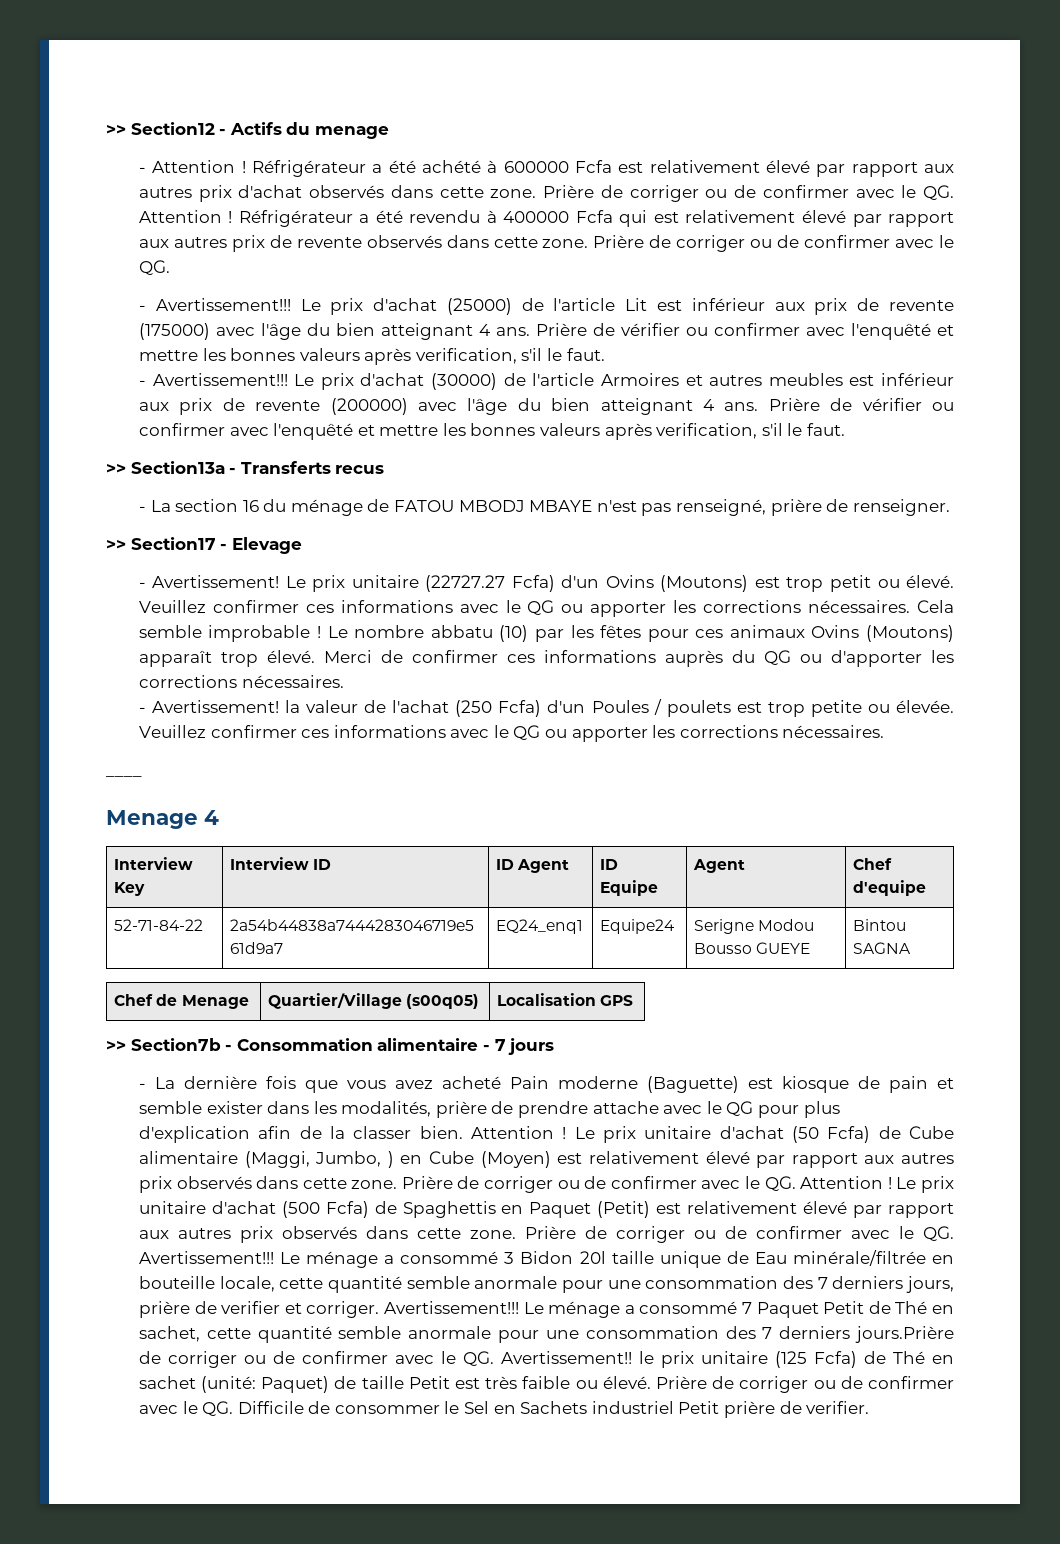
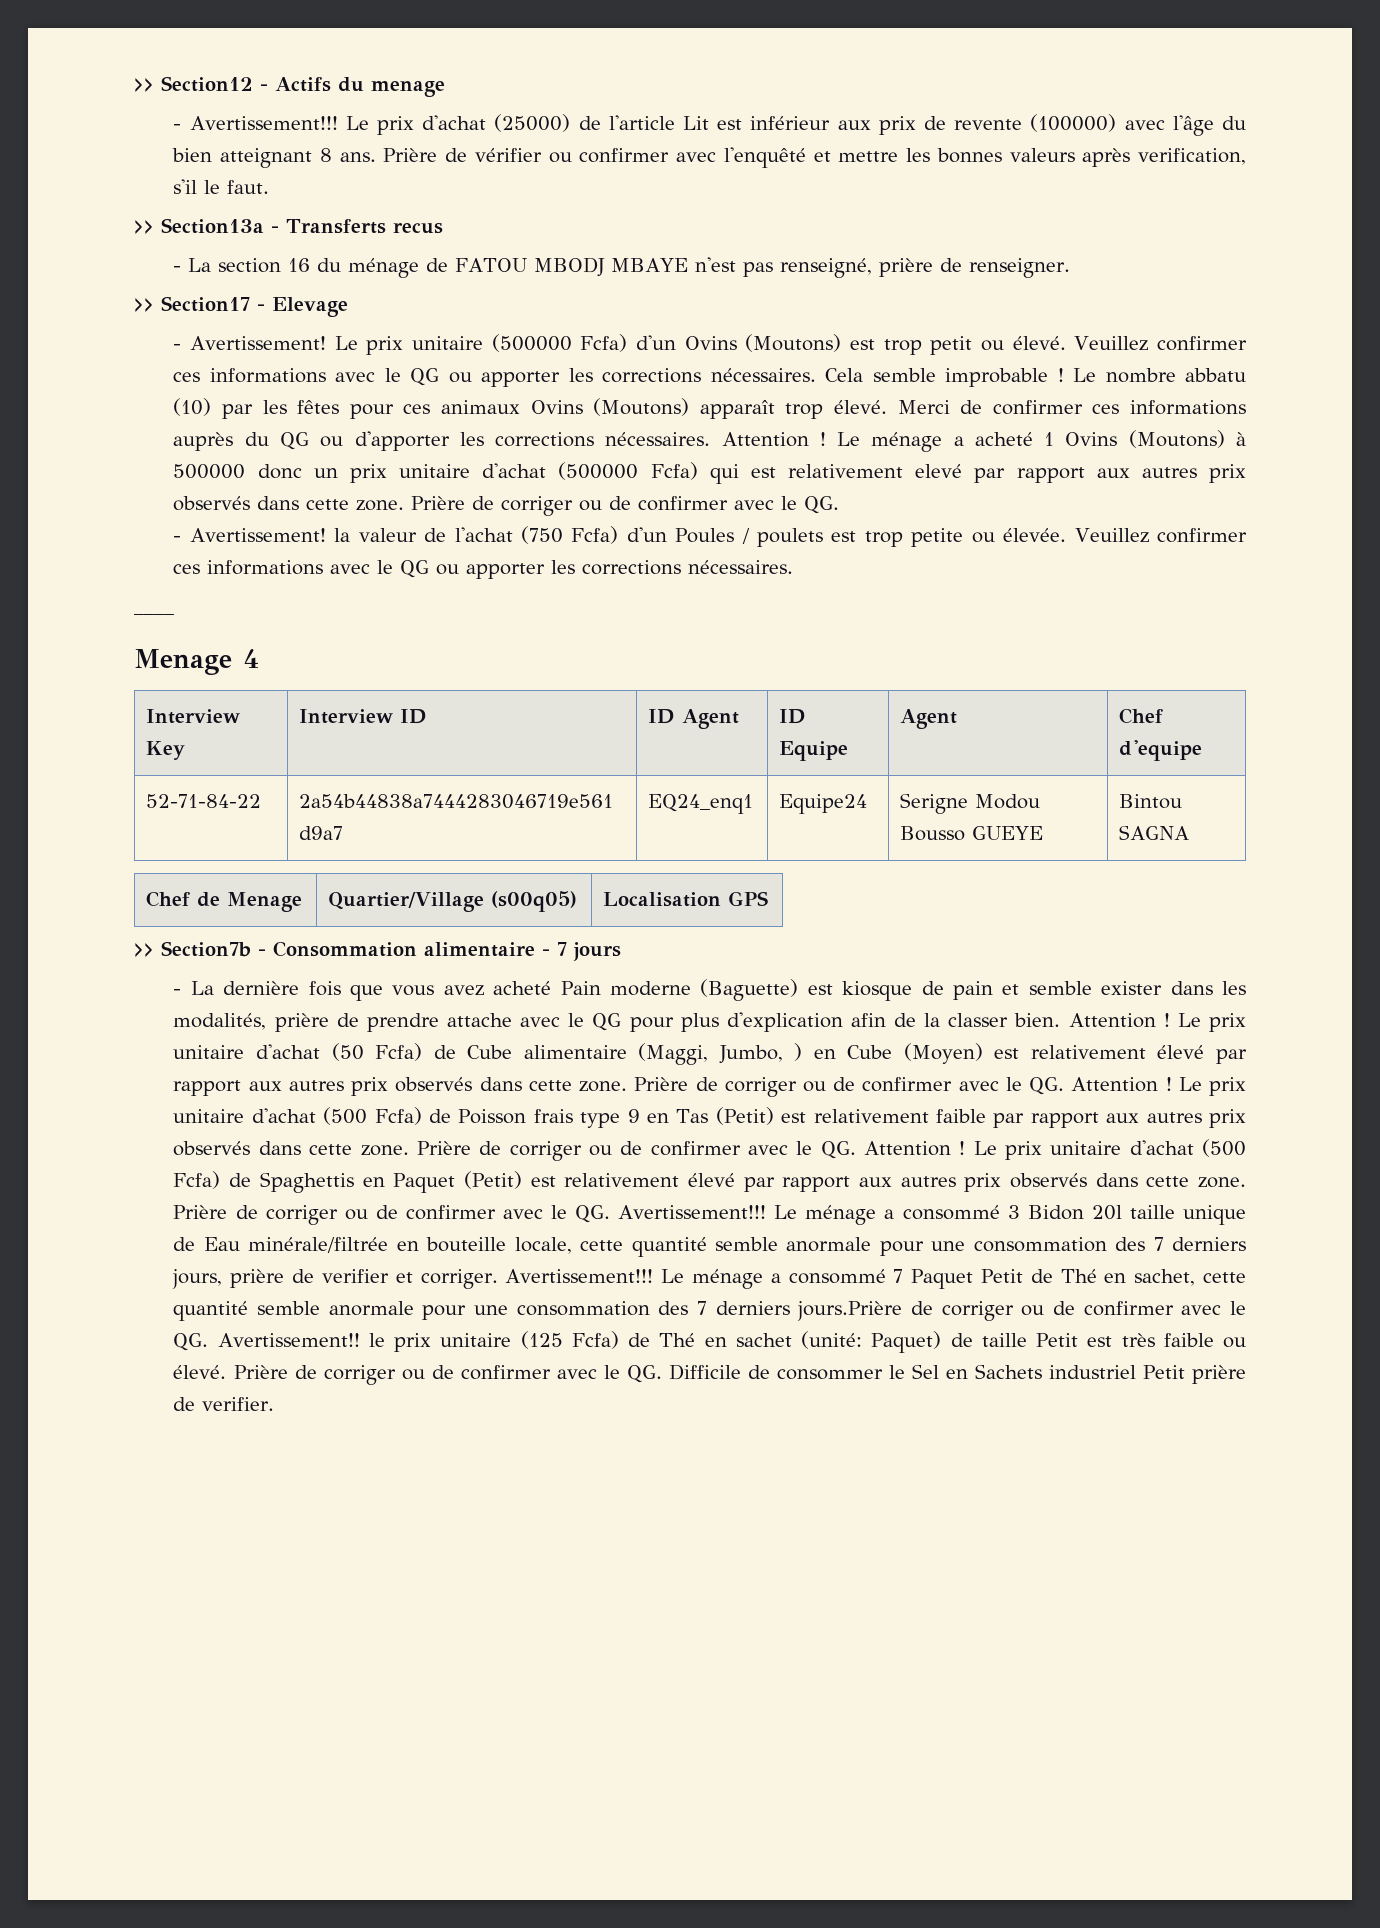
[138,160,954,177] [138,185,954,202] [138,210,954,227] [138,235,955,252] [138,260,170,276] // - Attention ! Réfrigérateur a été achété à 600000 Fcfa est relativement élevé par rapport aux autres prix d'achat observés dans cette zone. Prière de corriger ou de confirmer avec le QG. Attention ! Réfrigérateur a été revendu à 400000 Fcfa qui est relativement élevé par rapport aux autres prix de revente observés dans cette zone. Prière de corriger ou de confirmer avec le QG. -> (445, 89) none
[138,323,955,340] [138,348,605,365] [138,373,954,390] [138,398,714,415] (175000) avec l'âge du bien atteignant 4 ans. Prière de vérifier ou confirmer avec l'enquêté et mettre les bonnes valeurs après verification, s'il le faut. // - Avertissement!!! Le prix d'achat (30000) de l'article Armoires et autres meubles est inférieur aux prix de revente (200000) avec l'âge du bien atteignant 4 -> [1030,114,1246,136] [172,148,332,168] (100000) avec l'âge du bien atteignant 8
[425,575,506,592] (22727.27 -> [491,334,572,352] (500000
(344, 681) none -> [721,430,1246,452] [173,462,1246,484] [173,496,840,516] Attention ! Le ménage a acheté 1 Ovins (Moutons) à 500000 donc un prix unitaire d'achat (500000 Fcfa) qui est relativement elevé par rapport aux autres prix observés dans cette zone. Prière de corriger ou de confirmer avec le QG.
[455,700,493,717] (250 -> [520,526,563,544] (750
(397, 1207) none -> [458,1107,1247,1128] [173,1139,1247,1161] [173,1171,252,1189] Poisson frais type 9 en Tas (Petit) est relativement faible par rapport aux autres prix observés dans cette zone. Prière de corriger ou de confirmer avec le QG. Attention ! Le prix unitaire d'achat (500 Fcfa) de

